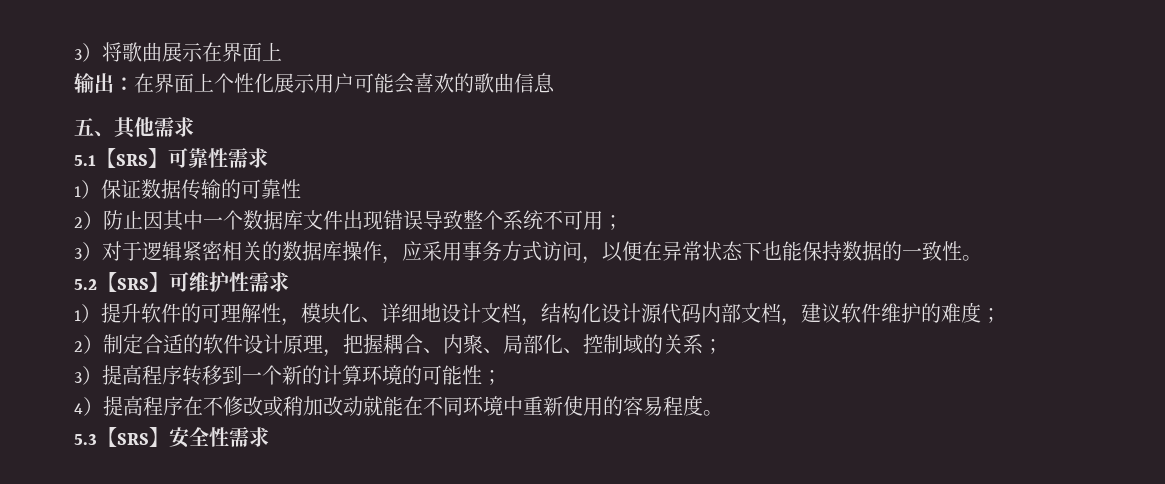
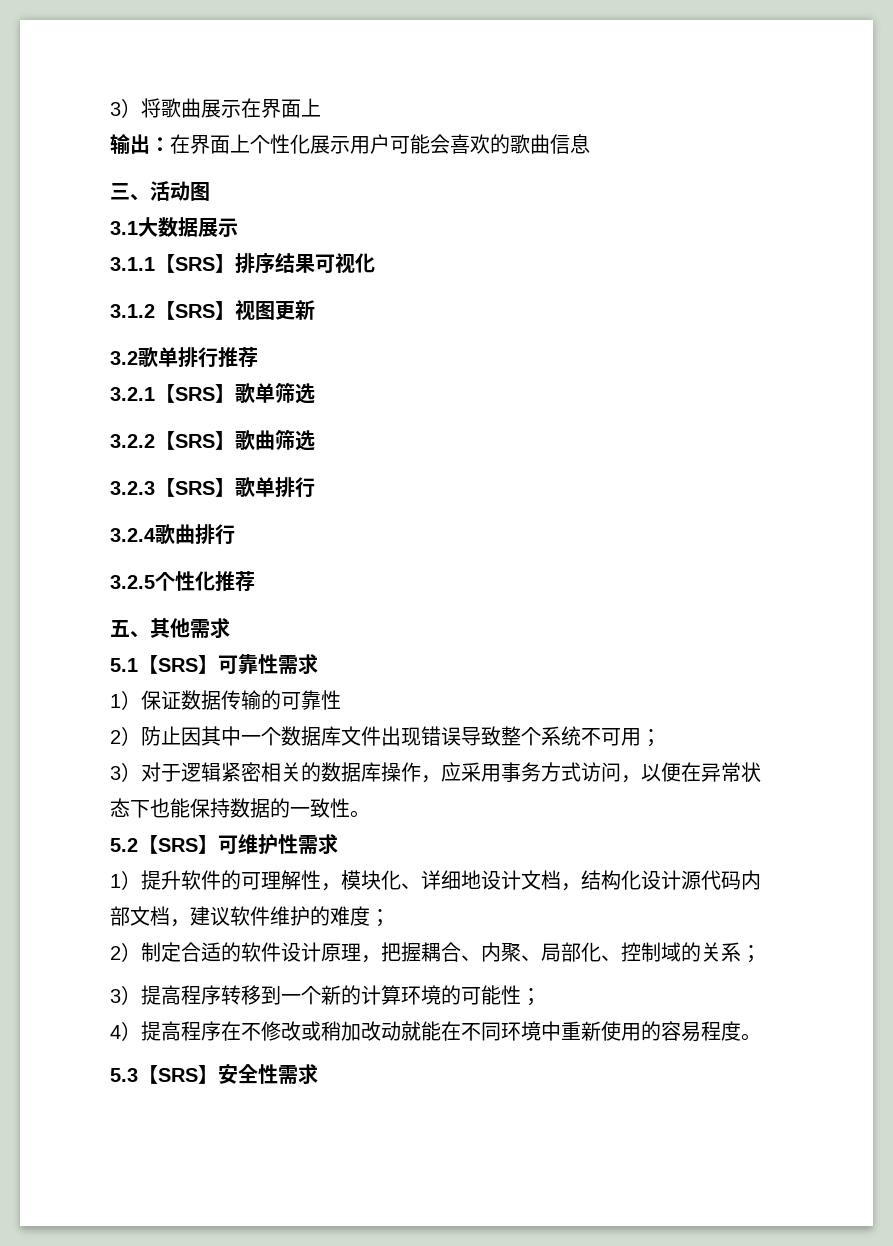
(555, 83) none -> [110,181,210,201] [110,217,238,237] [110,253,375,274] [110,300,315,320] [110,347,258,368] [110,382,315,404] [110,429,315,451] [110,477,315,498] [110,524,235,545] [110,571,255,592] // 三、活动图 // 3.1大数据展示 // 3.1.1【SRS】排序结果可视化 // 3.1.2【SRS】视图更新 // 3.2歌单排行推荐 // 3.2.1【SRS】歌单筛选 // 3.2.2【SRS】歌曲筛选 // 3.2.3【SRS】歌单排行 // 3.2.4歌曲排行 // 3.2.5个性化推荐

